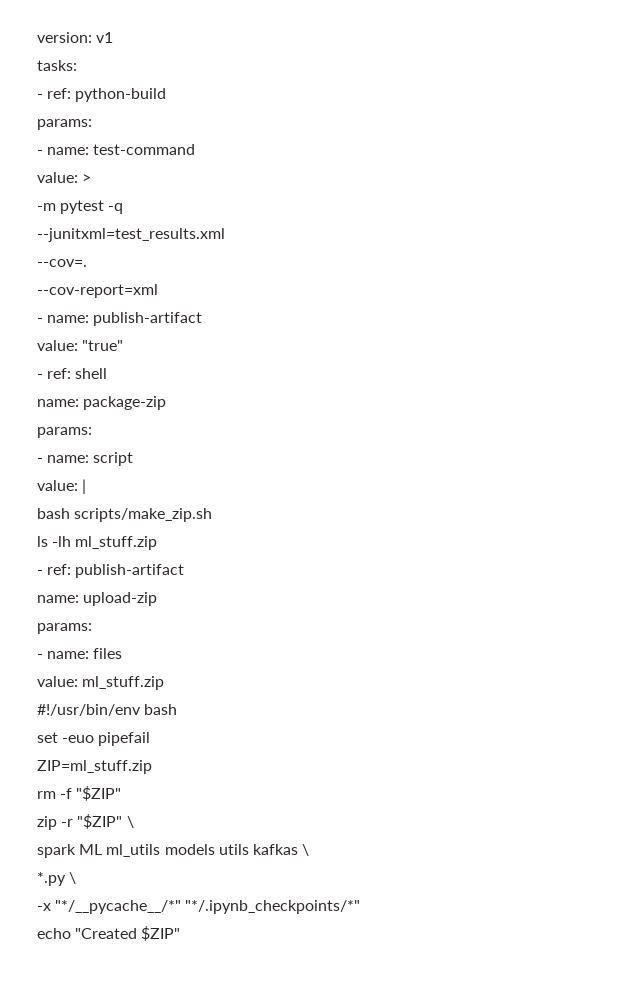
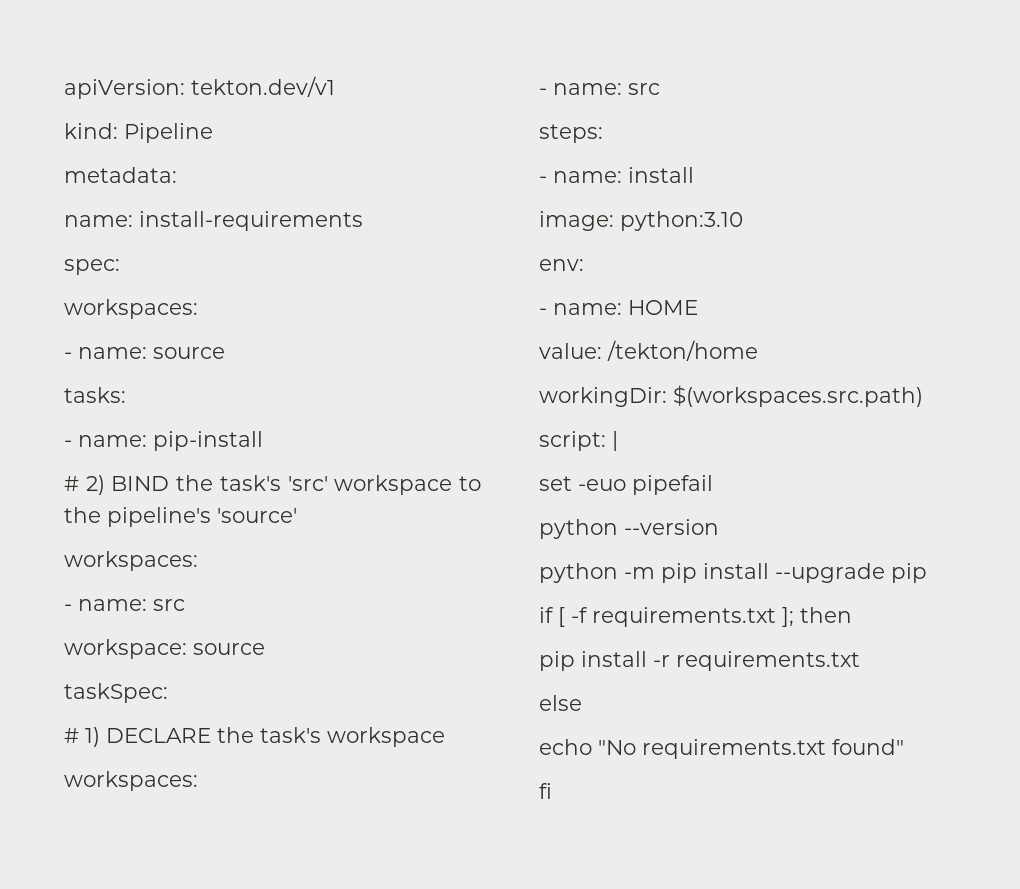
[37,32,114,43] [37,60,77,71] [37,88,167,102] [37,119,92,130] [37,144,196,155] [37,172,92,183] [37,200,124,214] [37,228,225,242] [37,259,87,267] [37,284,158,298] [37,312,203,326] [37,340,124,351] [37,368,108,379] [37,396,167,410] [37,427,92,438] [37,452,134,466] [37,479,87,494] [37,508,213,522] [37,536,158,550] [37,564,185,578] [37,592,158,606] [37,623,92,634] [37,648,123,659] [37,676,165,690] [37,704,178,716] [37,732,151,746] [37,760,152,774] [37,786,122,801] [37,814,134,830] [37,844,310,858] [37,872,77,886] [37,900,361,914] [37,926,181,941] version: v1 // tasks: // - ref: python-build // params: // - name: test-command // value: > // -m pytest -q // --junitxml=test_results.xml // --cov=. // --cov-report=xml // - name: publish-artifact // value: "true" // - ref: shell // name: package-zip // params: // - name: script // value: | // bash scripts/make_zip.sh // ls -lh ml_stuff.zip // - ref: publish-artifact // name: upload-zip // params: // - name: files // value: ml_stuff.zip // #!/usr/bin/env bash // set -euo pipefail // ZIP=ml_stuff.zip // rm -f "$ZIP" // zip -r "$ZIP" \ // spark ML ml_utils models utils kafkas \ // *.py \ // -x "*/__pycache__/*" "*/.ipynb_checkpoints/*" // echo "Created $ZIP" -> [64,76,335,99] [64,123,213,143] [64,167,177,183] [64,211,363,231] [64,259,120,275] [64,299,198,319] [64,347,225,359] [64,387,126,403] [64,431,263,451] [64,475,481,495] [64,507,297,527] [64,551,198,571] [64,599,185,611] [64,639,265,659] [64,683,168,703] [64,727,445,747] [64,771,198,791] [539,83,660,95] [539,124,603,143] [539,167,694,183] [539,211,743,231] [539,259,584,271] [539,300,698,315] [539,340,758,361] [539,385,923,407] [539,431,618,451] [539,475,713,495] [539,519,719,539] [539,563,927,583] [539,607,852,627] [539,651,860,671] [539,695,582,711] [539,739,904,759] [539,783,552,799] apiVersion: tekton.dev/v1 // kind: Pipeline // metadata: // name: install-requirements // spec: // workspaces: // - name: source // tasks: // - name: pip-install // # 2) BIND the task's 'src' workspace to the pipeline's 'source' // workspaces: // - name: src // workspace: source // taskSpec: // # 1) DECLARE the task's workspace // workspaces: // - name: src // steps: // - name: install // image: python:3.10 // env: // - name: HOME // value: /tekton/home // workingDir: $(workspaces.src.path) // script: | // set -euo pipefail // python --version // python -m pip install --upgrade pip // if [ -f requirements.txt ]; then // pip install -r requirements.txt // else // echo "No requirements.txt found" // fi

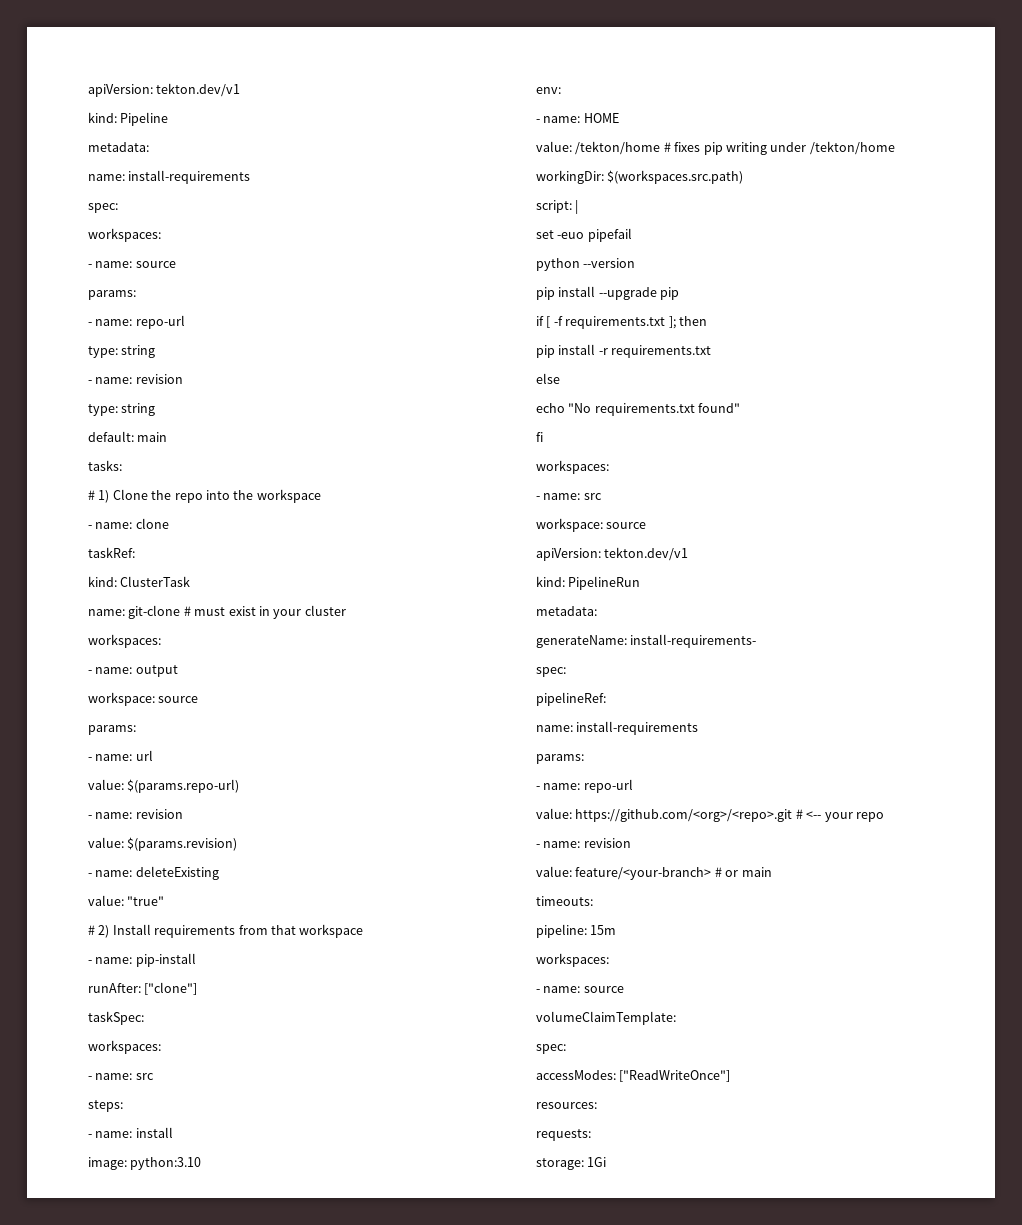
[64,387,126,403] [64,431,263,451] [64,475,481,495] [64,507,297,527] [64,551,198,571] [64,599,185,611] [64,639,265,659] [64,683,168,703] [64,727,445,747] tasks: // - name: pip-install // # 2) BIND the task's 'src' workspace to the pipeline's 'source' // workspaces: // - name: src // workspace: source // taskSpec: // # 1) DECLARE the task's workspace -> [88,290,136,300] [88,315,185,329] [88,345,156,358] [88,374,183,384] [88,403,156,416] [88,431,168,442] [88,460,122,471] [88,489,321,503] [88,518,169,529] [88,547,135,558] [88,576,191,587] [88,605,346,619] [88,634,161,648] [88,665,178,677] [88,692,199,706] [88,725,136,735] [88,750,153,761] [88,779,240,793] [88,809,183,819] [88,837,238,851] [88,866,219,880] [88,895,165,906] [88,924,364,938] [88,953,196,967] [88,982,198,995] [88,1011,144,1025] params: // - name: repo-url // type: string // - name: revision // type: string // default: main // tasks: // # 1) Clone the repo into the workspace // - name: clone // taskRef: // kind: ClusterTask // name: git-clone # must exist in your cluster // workspaces: // - name: output // workspace: source // params: // - name: url // value: $(params.repo-url) // - name: revision // value: $(params.revision) // - name: deleteExisting // value: "true" // # 2) Install requirements from that workspace // - name: pip-install // runAfter: ["clone"] // taskSpec:
(758, 350) none -> [663,141,895,155] # fixes pip writing under /tekton/home
[539,563,655,583] python -m -> (636, 263) none
(552, 791) none -> [536,460,609,474] [536,493,602,500] [536,518,647,532] [536,547,689,561] [536,576,641,590] [536,606,597,616] [536,634,757,648] [536,667,566,677] [536,692,606,706] [536,721,699,735] [536,754,584,764] [536,779,633,793] [536,808,884,822] [536,838,631,848] [536,866,772,880] [536,896,593,906] [536,924,617,938] [536,953,609,967] [536,986,624,993] [536,1011,676,1025] [536,1044,566,1054] [536,1070,731,1082] [536,1102,597,1109] [536,1129,591,1141] [536,1157,607,1170] // workspaces: // - name: src // workspace: source // apiVersion: tekton.dev/v1 // kind: PipelineRun // metadata: // generateName: install-requirements- // spec: // pipelineRef: // name: install-requirements // params: // - name: repo-url // value: https://github.com/<org>/<repo>.git # <-- your repo // - name: revision // value: feature/<your-branch> # or main // timeouts: // pipeline: 15m // workspaces: // - name: source // volumeClaimTemplate: // spec: // accessModes: ["ReadWriteOnce"] // resources: // requests: // storage: 1Gi

